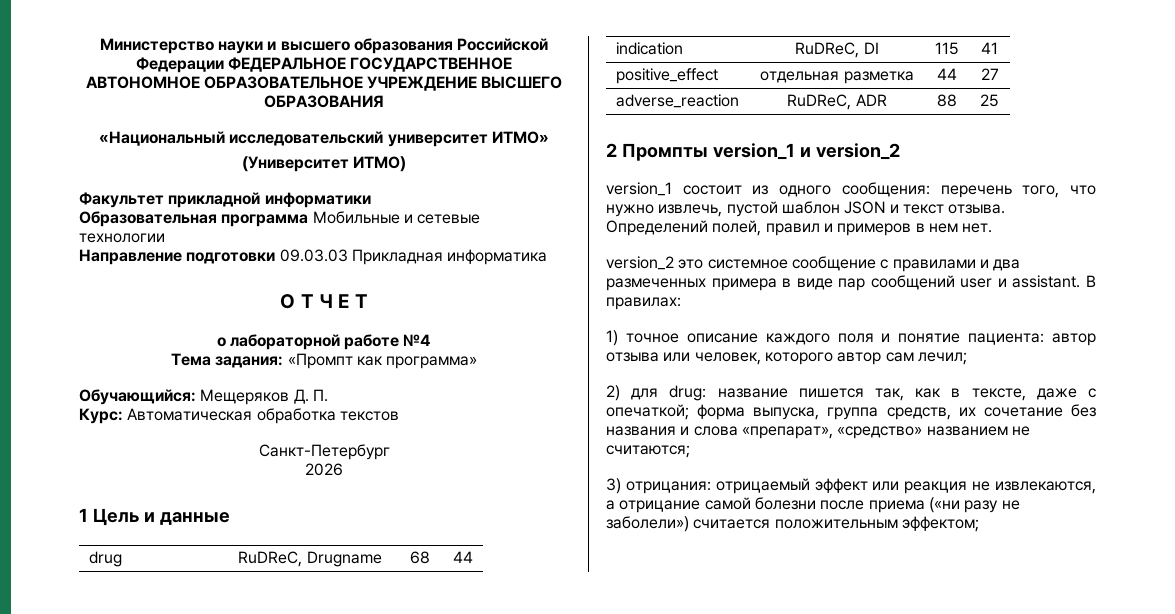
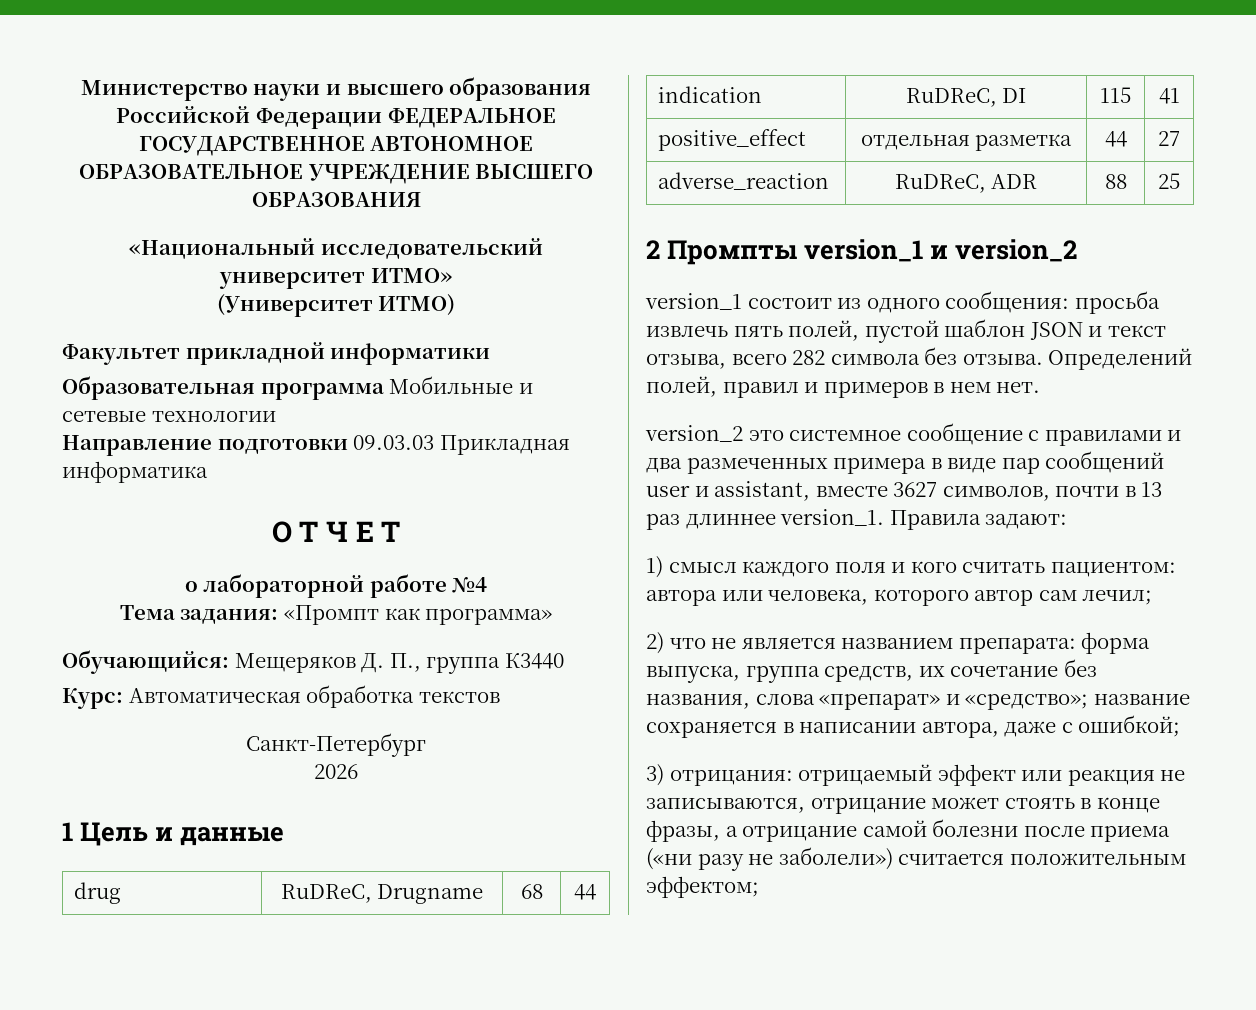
[312,389,328,402] П. -> [389,653,564,674] П., группа К3440
[940,185,1096,198] [606,204,723,217] перечень того, что нужно извлечь, -> [1074,291,1160,314] [646,320,860,341] просьба извлечь пять полей,
(944, 209) none -> [646,347,958,369] отзыва, всего 282 символа без
[1012,275,1096,288] [606,297,681,310] assistant. В правилах: -> [714,481,1163,501] [646,509,1068,530] assistant, вместе 3627 символов, почти в 13 раз длиннее version_1. Правила задают:
[625,333,758,343] точное описание -> [668,562,737,573] смысл
[898,333,1096,346] [606,352,761,365] понятие пациента: автор отзыва или человек, -> [910,561,1176,577] [646,589,869,606] кого считать пациентом: автора или человека,
[631,385,1096,401] [606,404,689,420] для drug: название пишется так, как в тексте, даже с опечаткой; -> [669,638,1076,654] что не является названием препарата:
[606,426,1030,439] [606,445,690,458] названия и слова «препарат», «средство» названием не считаются; -> [646,694,1190,710] [646,715,1181,738] названия, слова «препарат» и «средство»; название сохраняется в написании автора, даже с ошибкой;
[995,481,1096,494] извлекаются, -> [646,797,1160,814] [646,820,720,842] записываются, отрицание может стоять в конце фразы,

